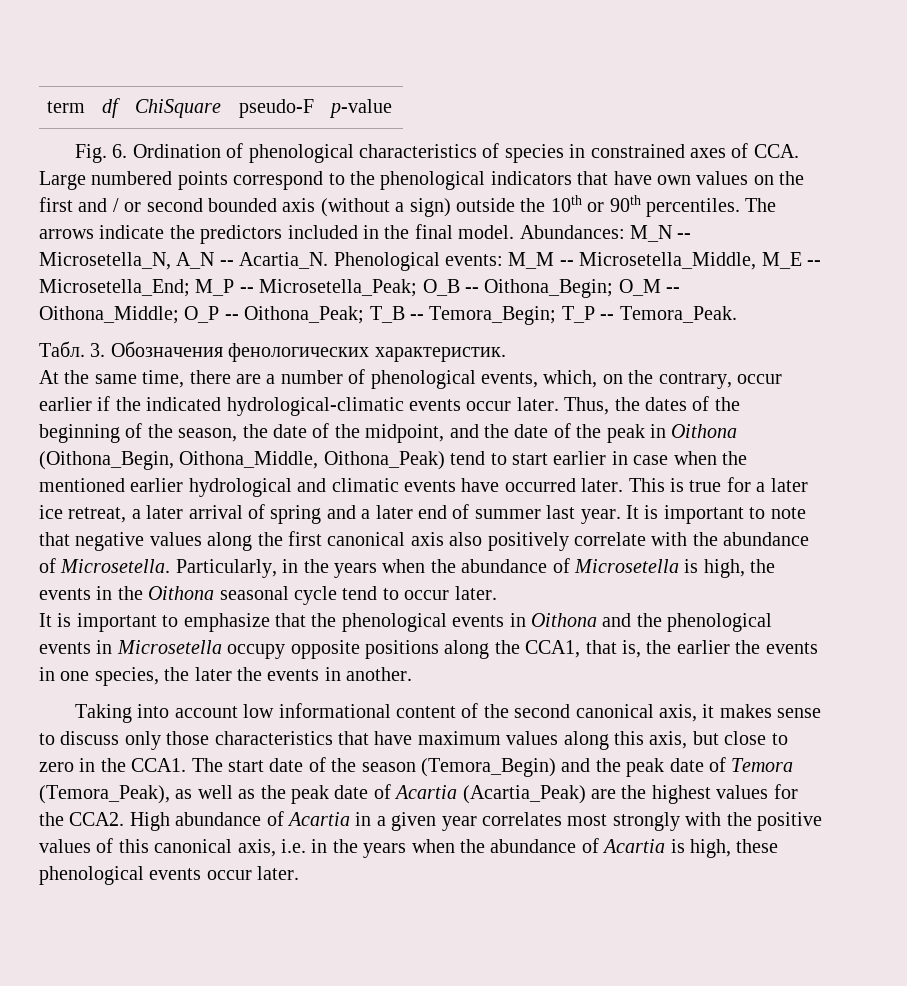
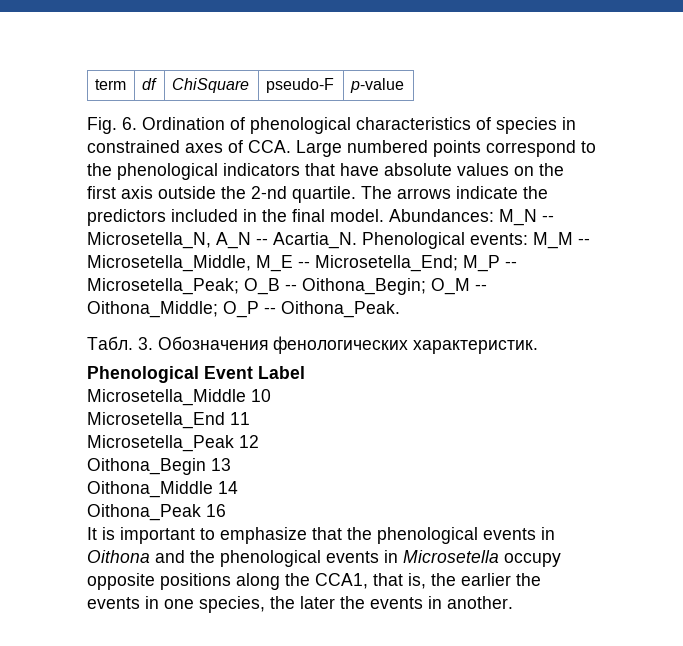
[656,175,691,185] own -> [384,163,452,176] absolute
[78,195,740,217] and / or second bounded axis (without a sign) outside the 10th or 90th percentiles. -> [121,186,356,203] axis outside the 2-nd quartile.
[244,306,737,325] Oithona_Peak; T_B -- Temora_Begin; T_P -- Temora_Peak. -> [281,301,400,318] Oithona_Peak.
[39,369,782,389] [39,396,740,416] [39,423,738,443] [39,451,747,470] [39,477,808,497] [39,504,806,524] [39,531,810,551] [39,558,776,578] [39,586,497,605] At the same time, there are a number of phenological events, which, on the contrary, occur earlier if the indicated hydrological-climatic events occur later. Thus, the dates of the beginning of the season, the date of the midpoint, and the date of the peak in Oithona (Oithona_Begin, Oithona_Middle, Oithona_Peak) tend to start earlier in case when the mentioned earlier hydrological and climatic events have occurred later. This is true for a later ice retreat, a later arrival of spring and a later end of summer last year. It is important to note that negative values along the first canonical axis also positively correlate with the abundance of Microsetella. Particularly, in the years when the abundance of Microsetella is high, the events in the Oithona seasonal cycle tend to occur later. -> [87,366,305,383] [87,389,271,406] [87,412,250,429] [87,435,259,452] [87,458,231,475] [87,481,238,498] [87,504,226,521] Phenological Event Label // Microsetella_Middle 10 // Microsetella_End 11 // Microsetella_Peak 12 // Oithona_Begin 13 // Oithona_Middle 14 // Oithona_Peak 16
[74,703,822,723] [39,731,788,750] [39,757,794,777] [39,784,798,804] [39,811,822,831] [39,838,779,858] [39,866,300,885] // Taking into account low informational content of the second canonical axis, it makes sense to discuss only those characteristics that have maximum values along this axis, but close to zero in the CCA1. The start date of the season (Temora_Begin) and the peak date of Temora (Temora_Peak), as well as the peak date of Acartia (Acartia_Peak) are the highest values for the CCA2. High abundance of Acartia in a given year correlates most strongly with the positive values of this canonical axis, i.e. in the years when the abundance of Acartia is high, these phenological events occur later. -> (513, 602) none

